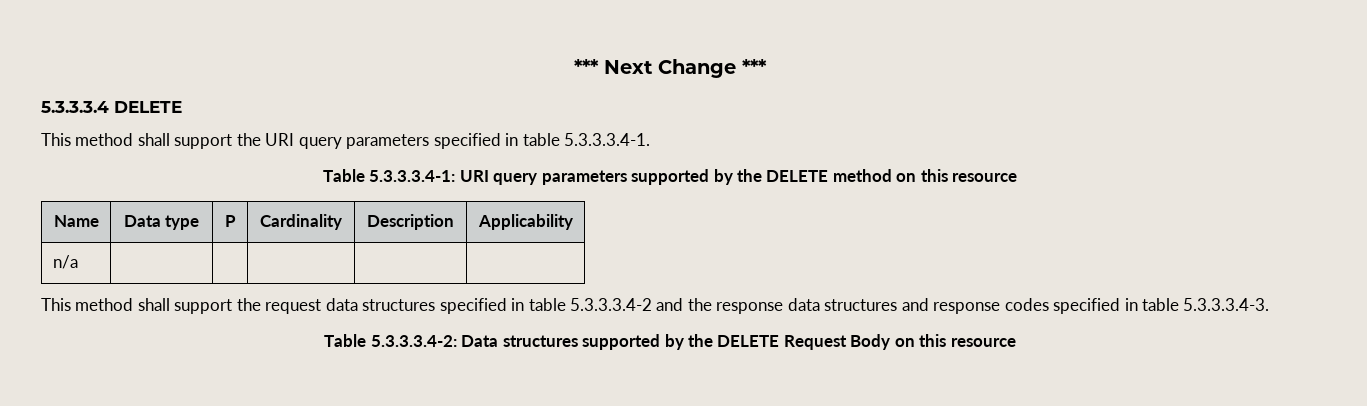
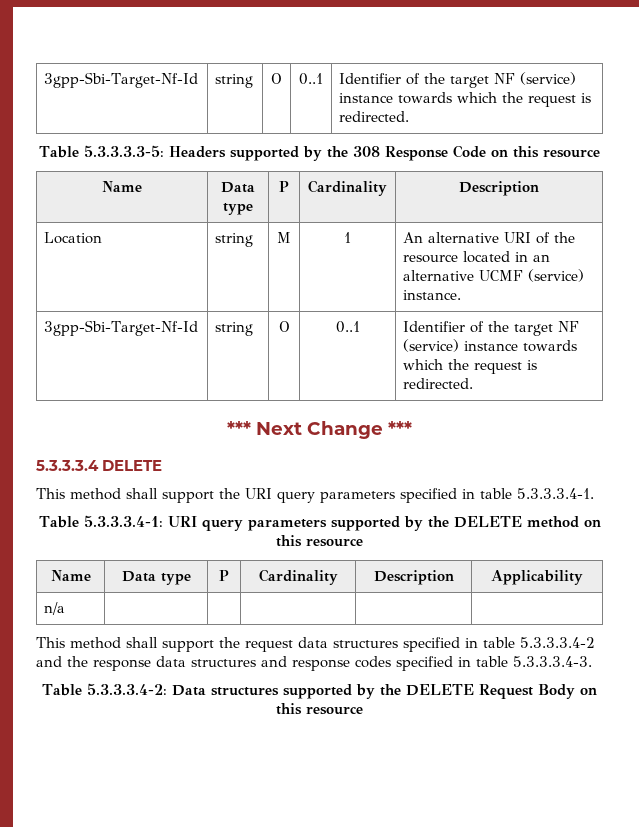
(574, 66) none -> [44,72,199,88] [215,74,254,88] [271,73,282,84] [299,73,323,85] [339,72,577,88] [339,92,592,107] [339,111,410,122] [39,145,600,161] [102,181,142,192] [221,182,255,193] [223,203,253,215] [279,181,289,192] [308,180,387,196] [459,181,539,196] [44,232,103,244] [215,233,254,247] [277,232,291,243] [344,232,351,243] [403,232,576,244] [403,251,551,263] [403,269,585,282] [403,290,462,300] [44,320,199,336] [215,322,254,336] [278,321,290,332] [335,321,360,333] [403,321,580,336] [403,339,578,352] [403,359,538,374] [403,378,474,389] 3gpp-Sbi-Target-Nf-Id | string | O | 0..1 | Identifier of the target NF (service) instance towards which the request is redirected. // Table 5.3.3.3.3-5: Headers supported by the 308 Response Code on this resource // Name | Data type | P | Cardinality | Description // Location | string | M | 1 | An alternative URI of the resource located in an alternative UCMF (service) instance. // 3gpp-Sbi-Target-Nf-Id | string | O | 0..1 | Identifier of the target NF (service) instance towards which the request is redirected. //

